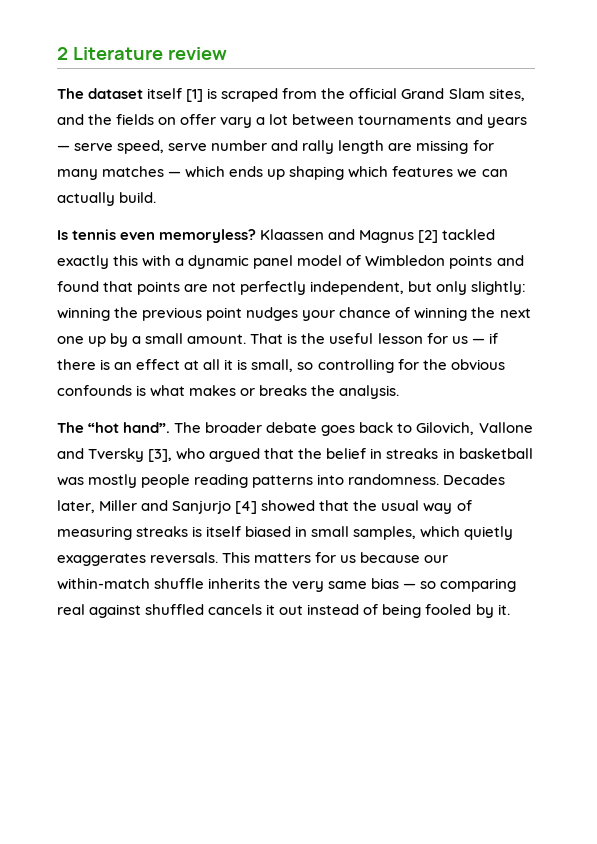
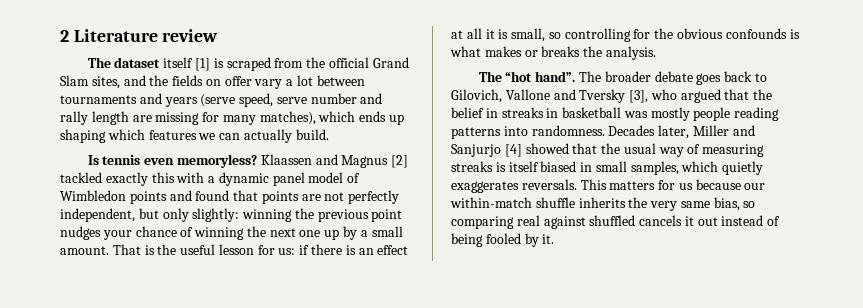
[57,143,114,151] — serve -> [200,94,236,107] (serve
[102,166,182,177] matches — -> [259,111,316,125] matches),
[451,336,485,344] us — -> [278,248,296,255] us:
[371,578,417,589] bias — -> [713,197,740,211] bias,

